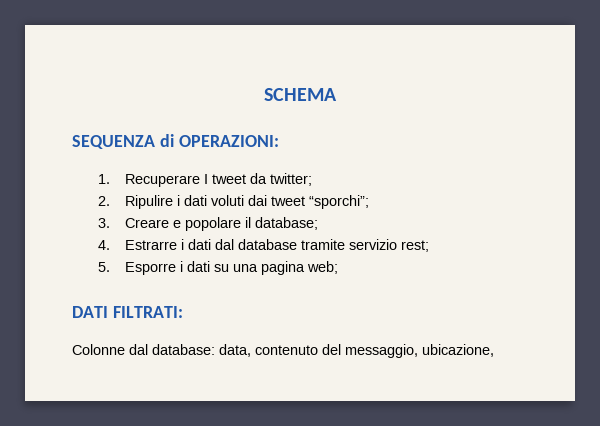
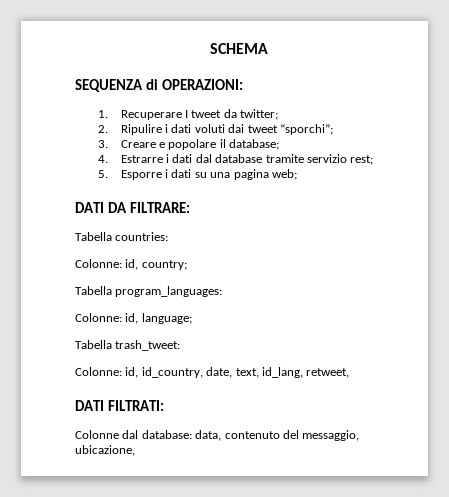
(338, 267) none -> [75,202,190,213] [75,232,169,241] [75,259,187,270] [75,286,223,297] [75,313,192,324] [75,340,181,351] [75,367,350,378] // DATI DA FILTRARE: // Tabella countries: // Colonne: id, country; // Tabella program_languages: // Colonne: id, language; // Tabella trash_tweet: // Colonne: id, id_country, date, text, id_lang, retweet,

